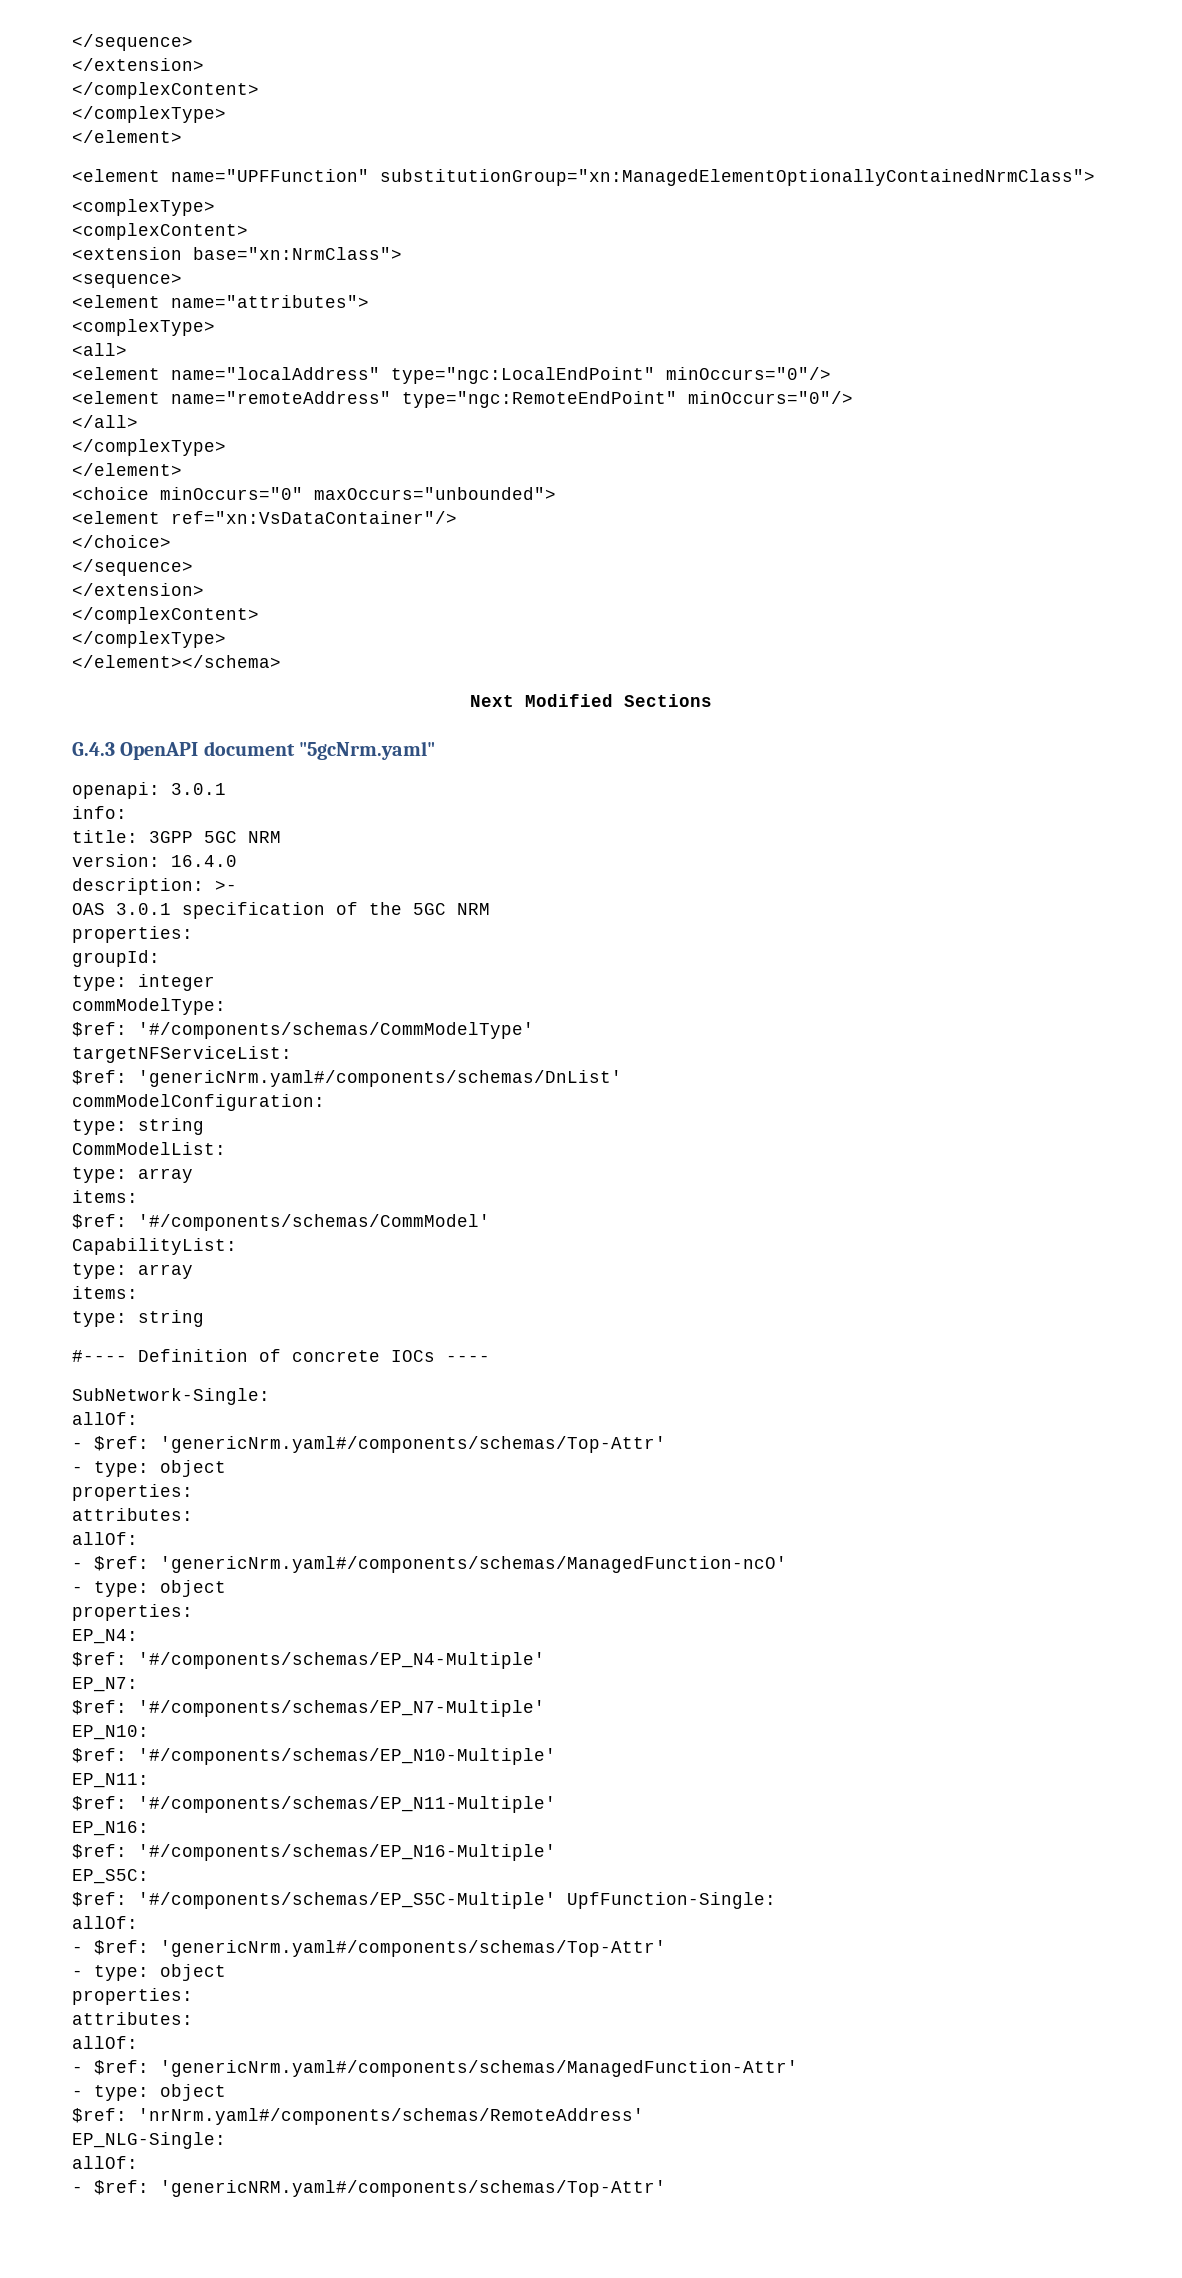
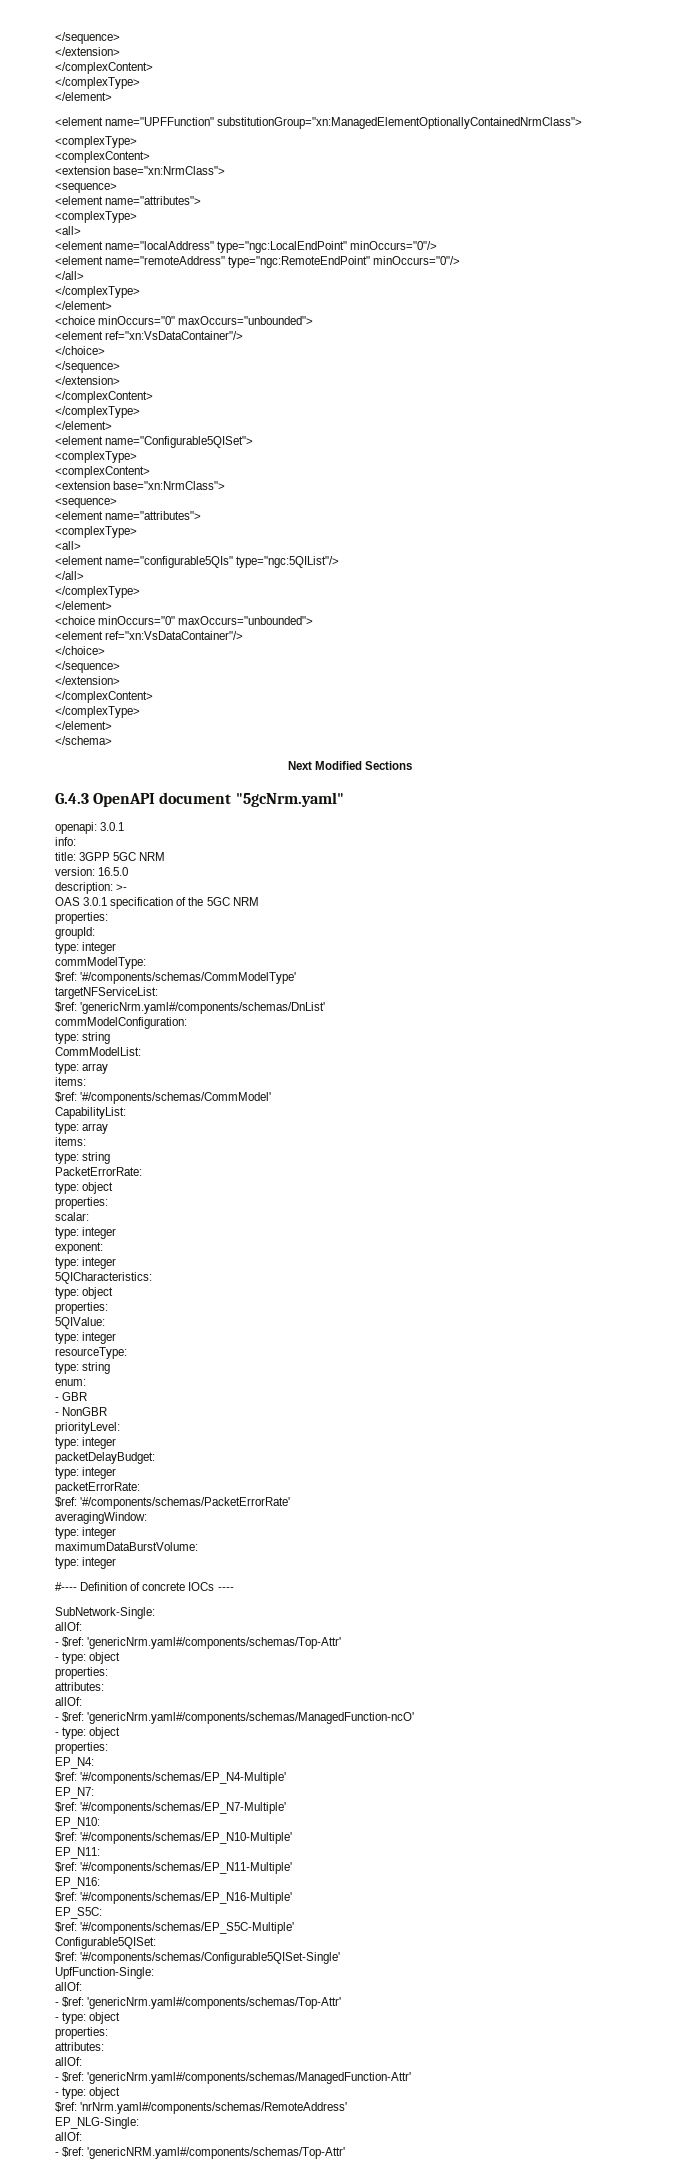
[72,655,281,668] </element></schema> -> [55,421,112,430] [55,436,254,448] [55,451,137,463] [55,466,150,478] [55,481,226,490] [55,498,117,508] [55,511,202,520] [55,526,137,538] [55,541,81,550] [55,556,340,568] [55,571,84,580] [55,586,140,598] [55,601,112,610] [55,616,314,625] [55,631,244,640] [55,646,105,655] [55,661,120,673] [55,676,120,685] [55,691,153,703] [55,706,140,718] [55,721,112,730] [55,736,112,745] </element> // <element name="Configurable5QISet"> // <complexType> // <complexContent> // <extension base="xn:NrmClass"> // <sequence> // <element name="attributes"> // <complexType> // <all> // <element name="configurable5QIs" type="ngc:5QIList"/> // </all> // </complexType> // </element> // <choice minOccurs="0" maxOccurs="unbounded"> // <element ref="xn:VsDataContainer"/> // </choice> // </sequence> // </extension> // </complexContent> // </complexType> // </element> // </schema>
[171,855,237,867] 16.4.0 -> [98,867,129,876] 16.5.0
(204, 1318) none -> [55,1167,142,1176] [55,1182,114,1194] [55,1197,108,1209] [55,1212,89,1221] [55,1227,117,1239] [55,1242,103,1254] [55,1257,117,1269] [55,1272,152,1284] [55,1287,114,1299] [55,1302,108,1314] [55,1317,105,1329] [55,1332,117,1344] [55,1347,127,1359] [55,1362,111,1374] [55,1379,86,1386] [55,1392,88,1401] [55,1407,108,1416] [55,1422,120,1434] [55,1437,117,1449] [55,1452,155,1464] [55,1467,117,1479] [55,1482,140,1494] [55,1497,291,1509] [55,1512,147,1524] [55,1527,117,1539] [55,1542,198,1551] [55,1557,117,1569] // PacketErrorRate: // type: object // properties: // scalar: // type: integer // exponent: // type: integer // 5QICharacteristics: // type: object // properties: // 5QIValue: // type: integer // resourceType: // type: string // enum: // - GBR // - NonGBR // priorityLevel: // type: integer // packetDelayBudget: // type: integer // packetErrorRate: // $ref: '#/components/schemas/PacketErrorRate' // averagingWindow: // type: integer // maximumDataBurstVolume: // type: integer
(556, 1900) none -> [55,1937,156,1949] [55,1952,341,1964] // Configurable5QISet: // $ref: '#/components/schemas/Configurable5QISet-Single' //

